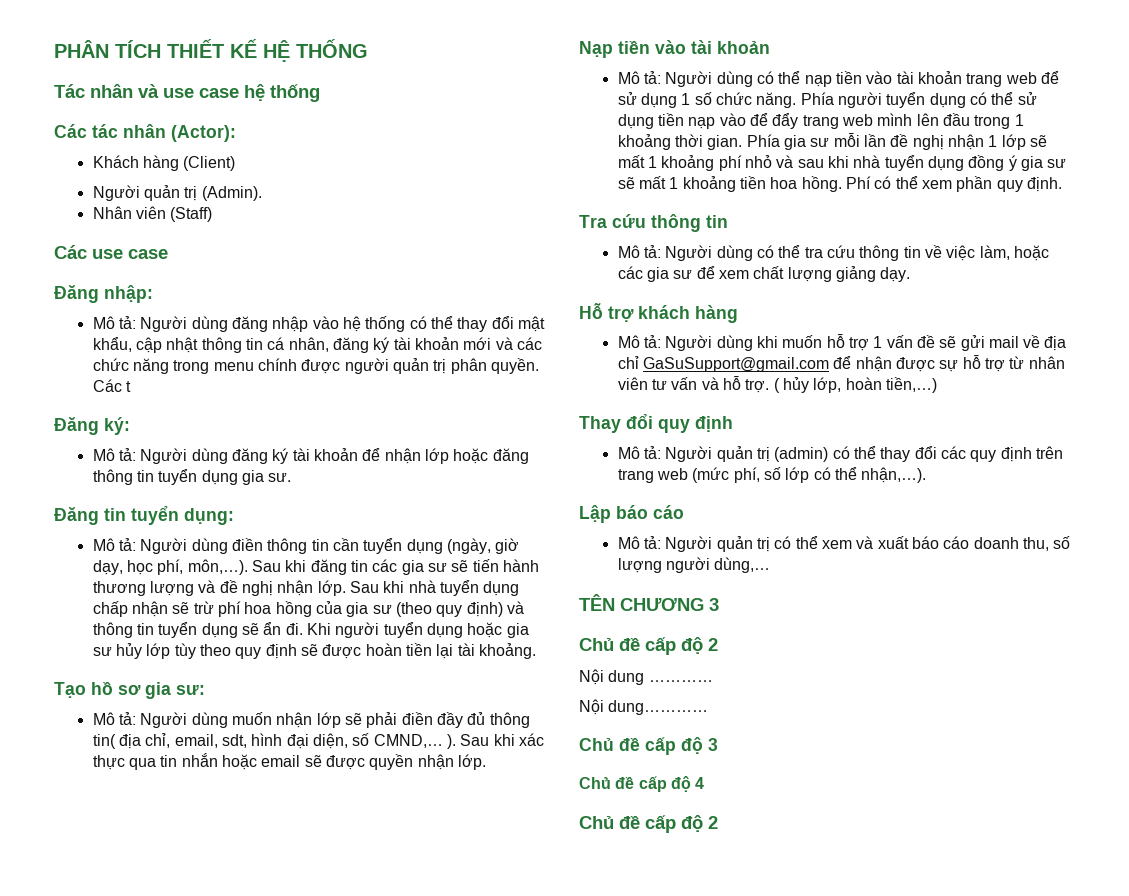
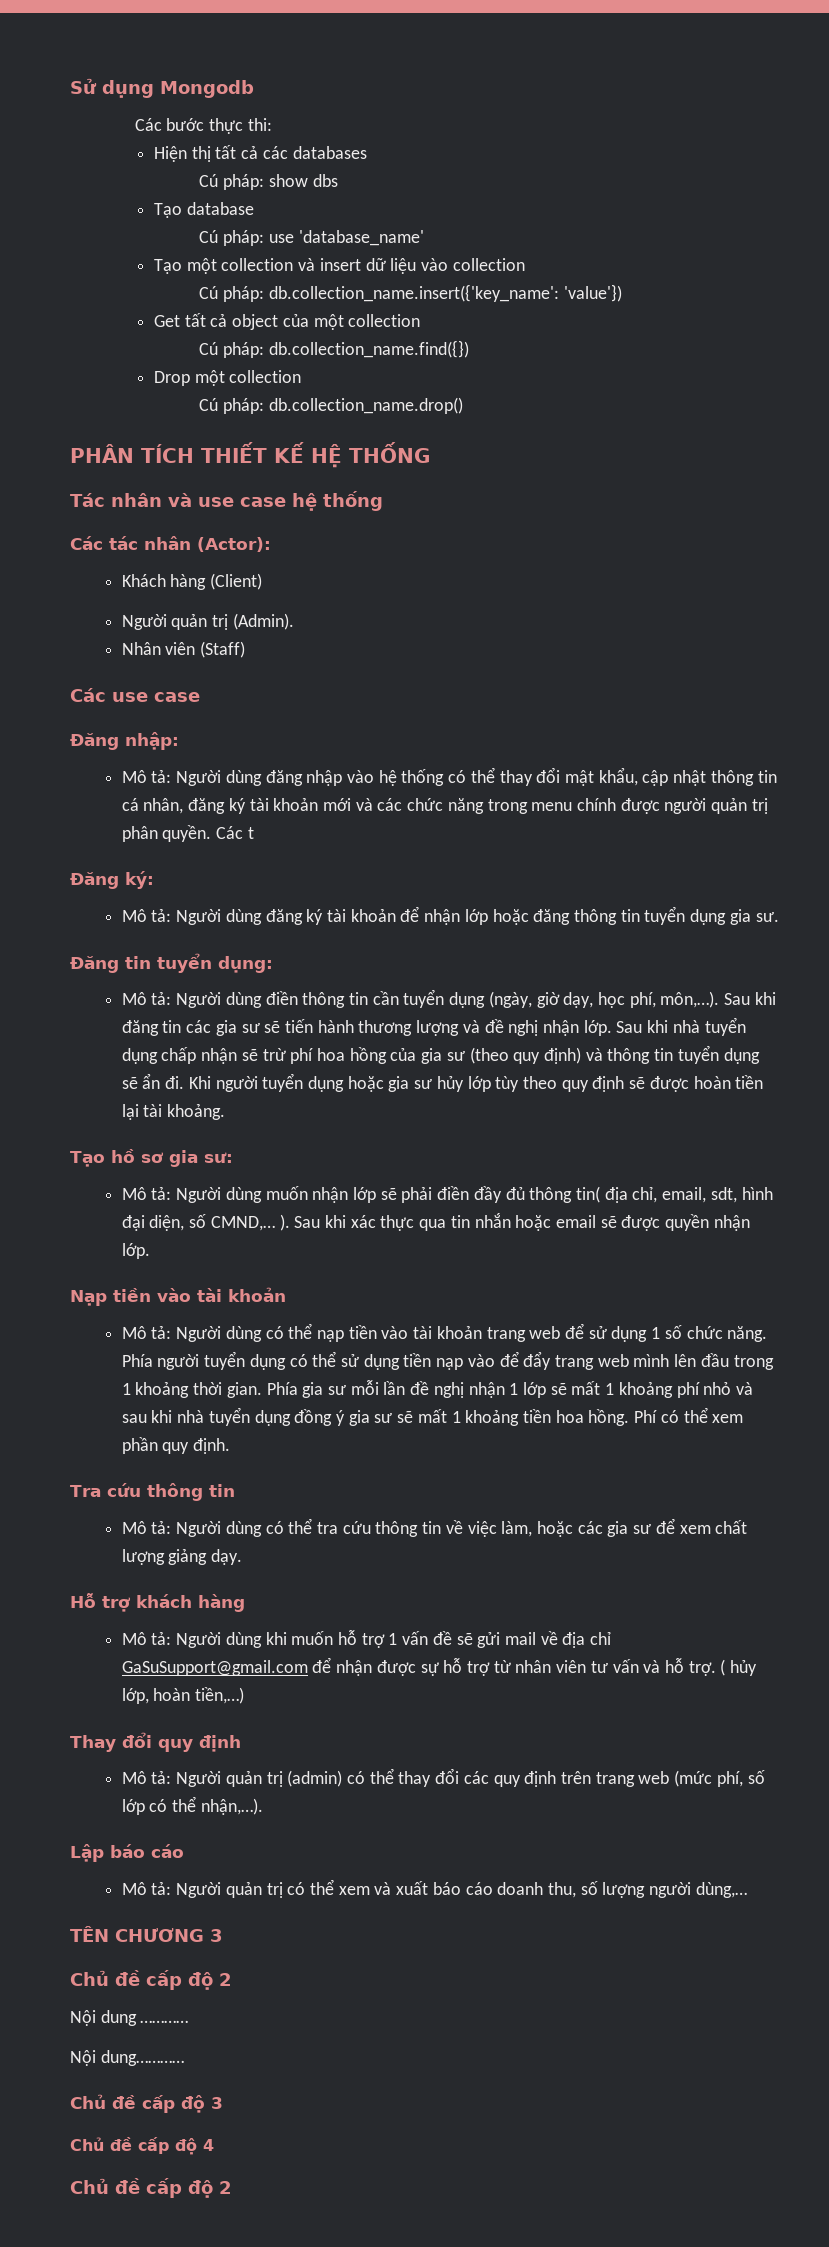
(54, 49) none -> [70,78,254,98] [134,118,272,134] [153,145,367,162] [199,174,338,190] [153,202,254,218] [199,230,424,246] [153,258,525,274] [199,284,622,302] [153,313,421,330] [199,340,469,358] [153,370,302,386] [199,397,463,414] Sử dụng Mongodb // Các bước thực thi: // Hiện thị tất cả các databases // Cú pháp: show dbs // Tạo database // Cú pháp: use 'database_name' // Tạo một collection và insert dữ liệu vào collection // Cú pháp: db.collection_name.insert({'key_name': 'value'}) // Get tất cả object của một collection // Cú pháp: db.collection_name.find({}) // Drop một collection // Cú pháp: db.collection_name.drop() //

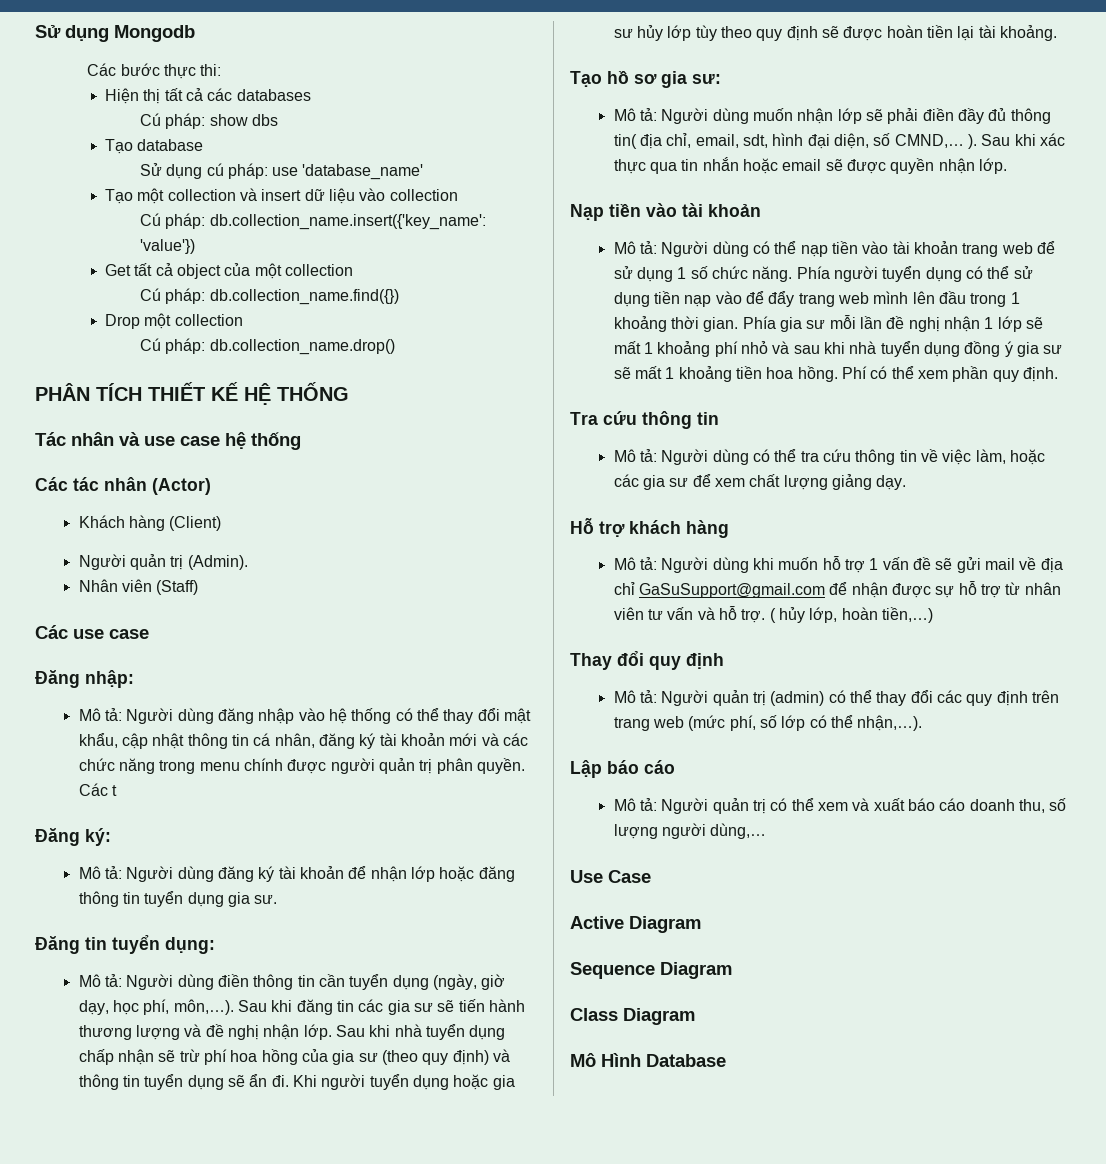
[199,230,219,243] Cú -> [139,163,224,179] Sử dụng cú
[197,537,271,552] (Actor): -> [152,478,211,495] (Actor)
[70,1926,223,1942] [70,1970,232,1990] [70,2010,189,2026] [70,2050,184,2066] [70,2094,223,2113] [70,2137,214,2155] [70,2178,232,2198] TÊN CHƯƠNG 3 // Chủ đề cấp độ 2 // Nội dung ………… // Nội dung………… // Chủ đề cấp độ 3 // Chủ đề cấp độ 4 // Chủ đề cấp độ 2 -> [570,870,651,883] [570,916,701,933] [570,962,732,979] [570,1008,695,1025] [570,1053,726,1067] Use Case // Active Diagram // Sequence Diagram // Class Diagram // Mô Hình Database

